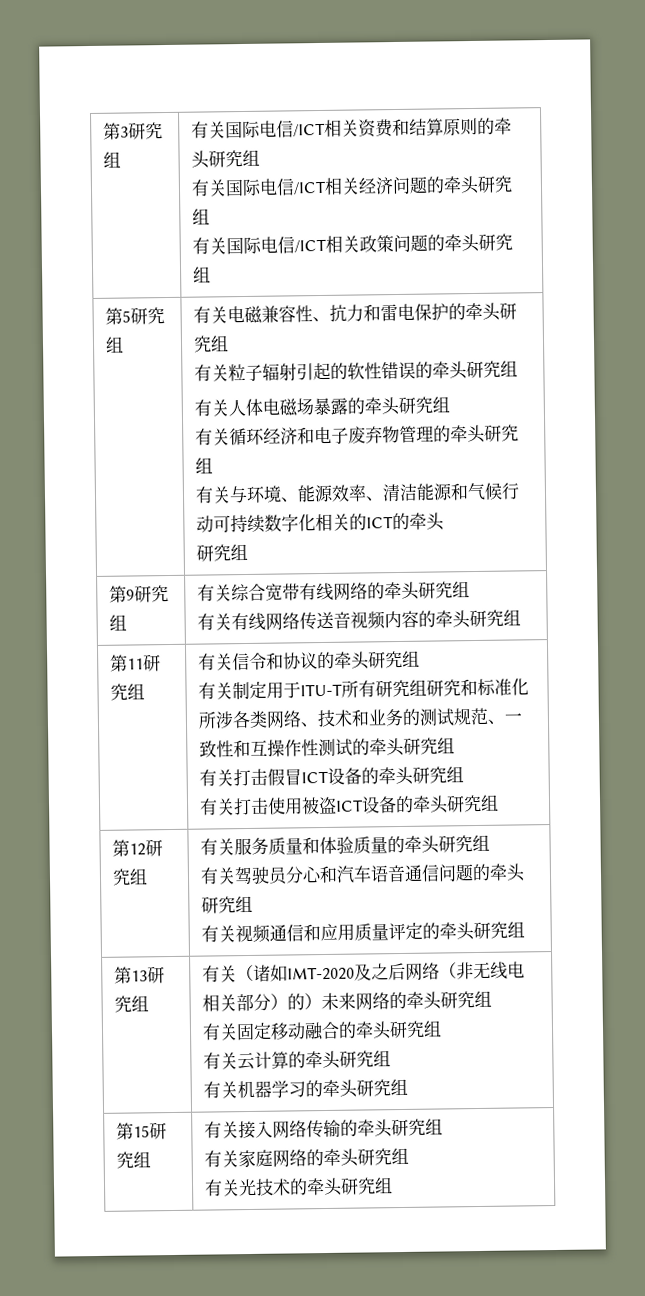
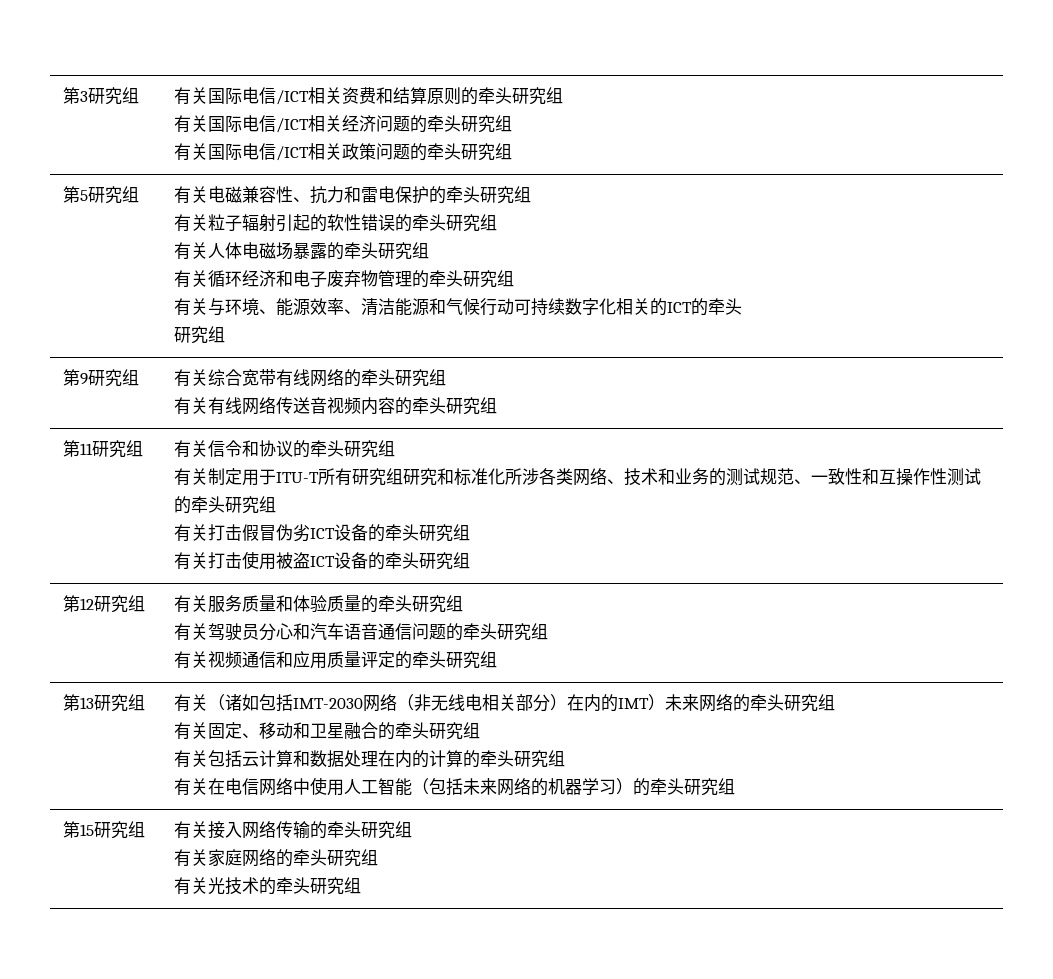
(303, 777) none -> [275,524,310,542] 伪劣
[287,962,407,981] IMT-2020及之后 -> [258,694,363,711] 包括IMT-2030
[287,993,306,1011] 的 -> [566,694,649,712] 在内的IMT
[270,1022,307,1040] 移动 -> [241,722,344,739] 、移动和卫星
[237,1050,392,1071] [203,1081,239,1099] 云计算的牵头研究组 // 有关 -> [207,750,565,768] [173,777,548,796] 包括云计算和数据处理在内的计算的牵头研究组 // 有关在电信网络中使用人工智能（包括未来网络的
(307, 1089) none -> [615,778,633,795] ）

